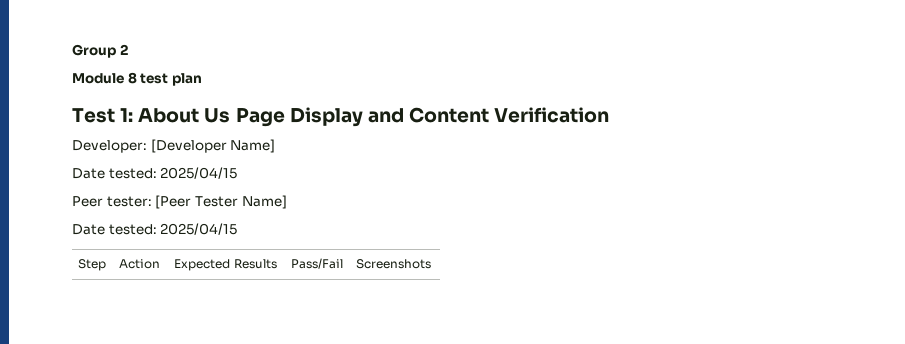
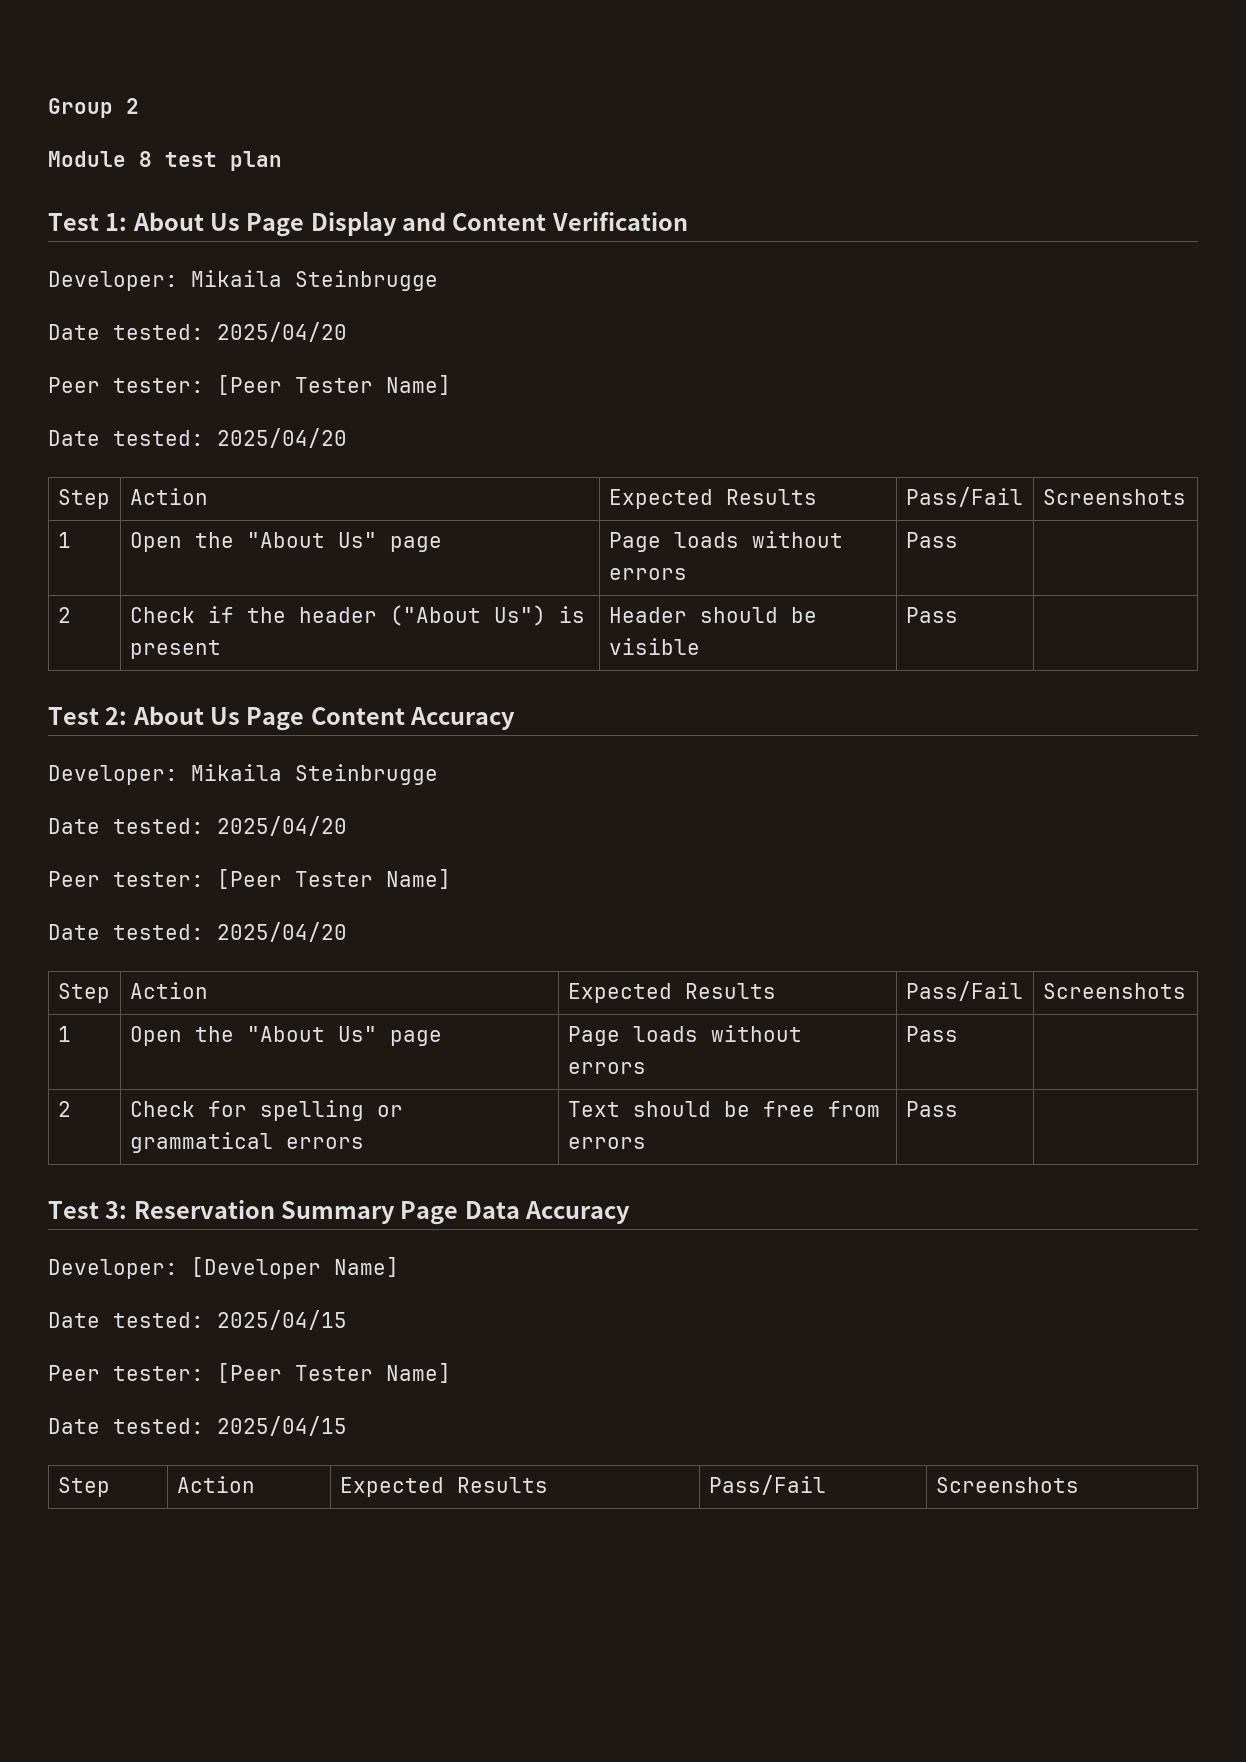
(610, 115) none -> [48,270,438,291] [48,322,347,342] [48,375,451,395] [48,428,347,448] [57,489,110,509] [129,488,208,505] [608,489,817,509] [905,487,1023,507] [1042,489,1186,505] [57,532,71,548] [129,532,442,552] [608,531,843,552] [608,568,687,580] [905,532,958,548] [57,607,71,623] [129,605,585,626] [129,640,221,659] [608,607,817,623] [608,638,700,655] [905,607,958,623] [48,706,516,731] [48,764,438,785] [48,816,347,836] [48,869,451,889] [48,922,347,942] [57,983,110,1003] [129,982,208,999] [567,983,776,1003] [905,981,1023,1001] [1042,983,1186,999] [57,1026,71,1042] [129,1026,442,1046] [567,1025,802,1046] [567,1062,646,1074] [905,1026,958,1042] [57,1101,71,1117] [129,1100,403,1121] [129,1132,364,1153] [567,1101,880,1117] [567,1137,646,1149] [905,1101,958,1117] [48,1200,631,1225] // Developer: Mikaila Steinbrugge // Date tested: 2025/04/20 // Peer tester: [Peer Tester Name] // Date tested: 2025/04/20 // Step | Action | Expected Results | Pass/Fail | Screenshots // 1 | Open the "About Us" page | Page loads without errors | Pass | // 2 | Check if the header ("About Us") is present | Header should be visible | Pass | // Test 2: About Us Page Content Accuracy // Developer: Mikaila Steinbrugge // Date tested: 2025/04/20 // Peer tester: [Peer Tester Name] // Date tested: 2025/04/20 // Step | Action | Expected Results | Pass/Fail | Screenshots // 1 | Open the "About Us" page | Page loads without errors | Pass | // 2 | Check for spelling or grammatical errors | Text should be free from errors | Pass | // Test 3: Reservation Summary Page Data Accuracy

